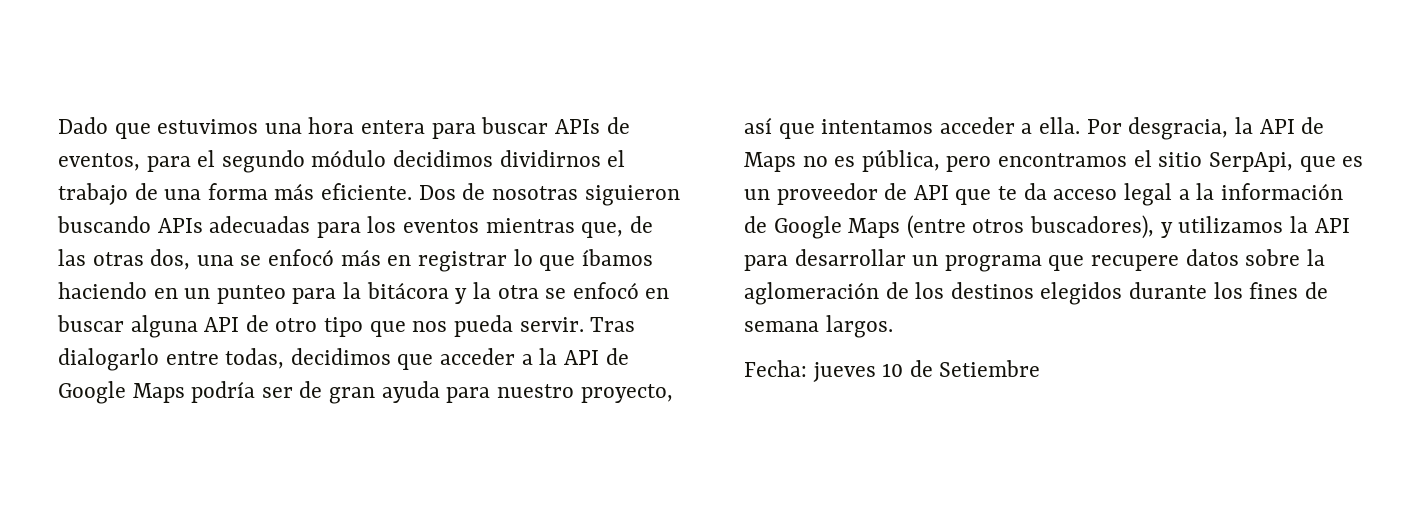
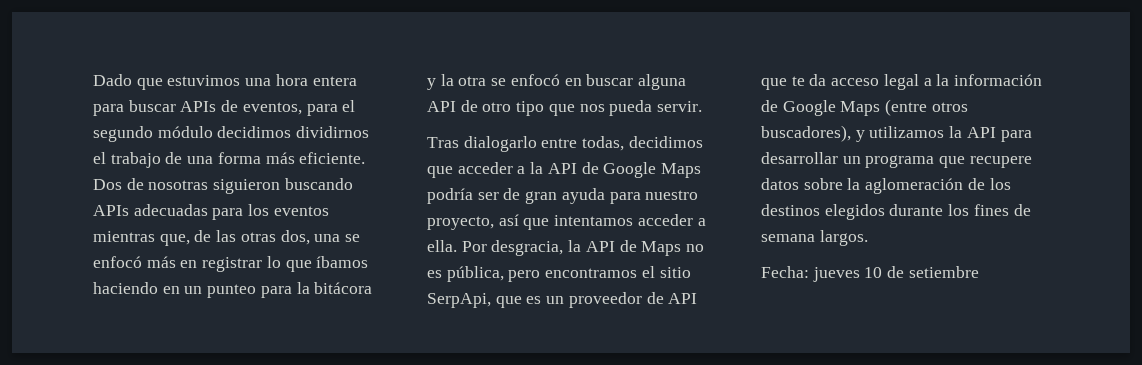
(584, 324) none -> (703, 106) //
[939,360,1041,377] Setiembre -> [908,266,979,278] setiembre

